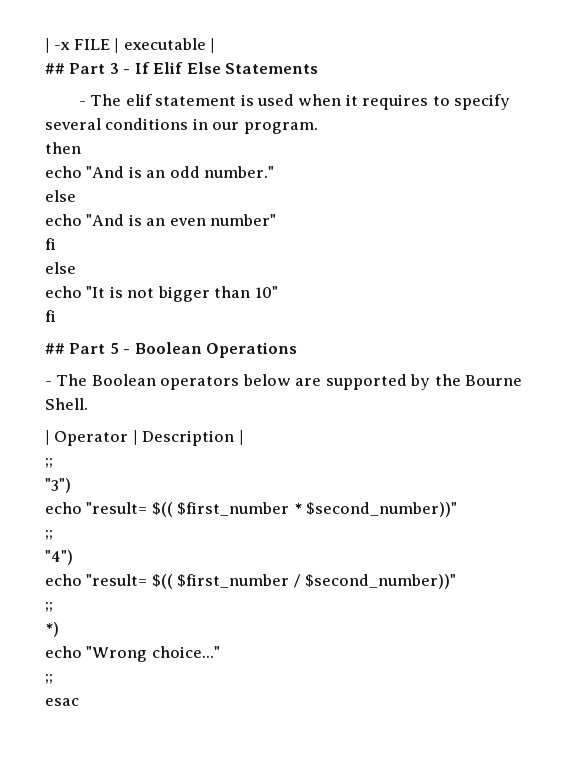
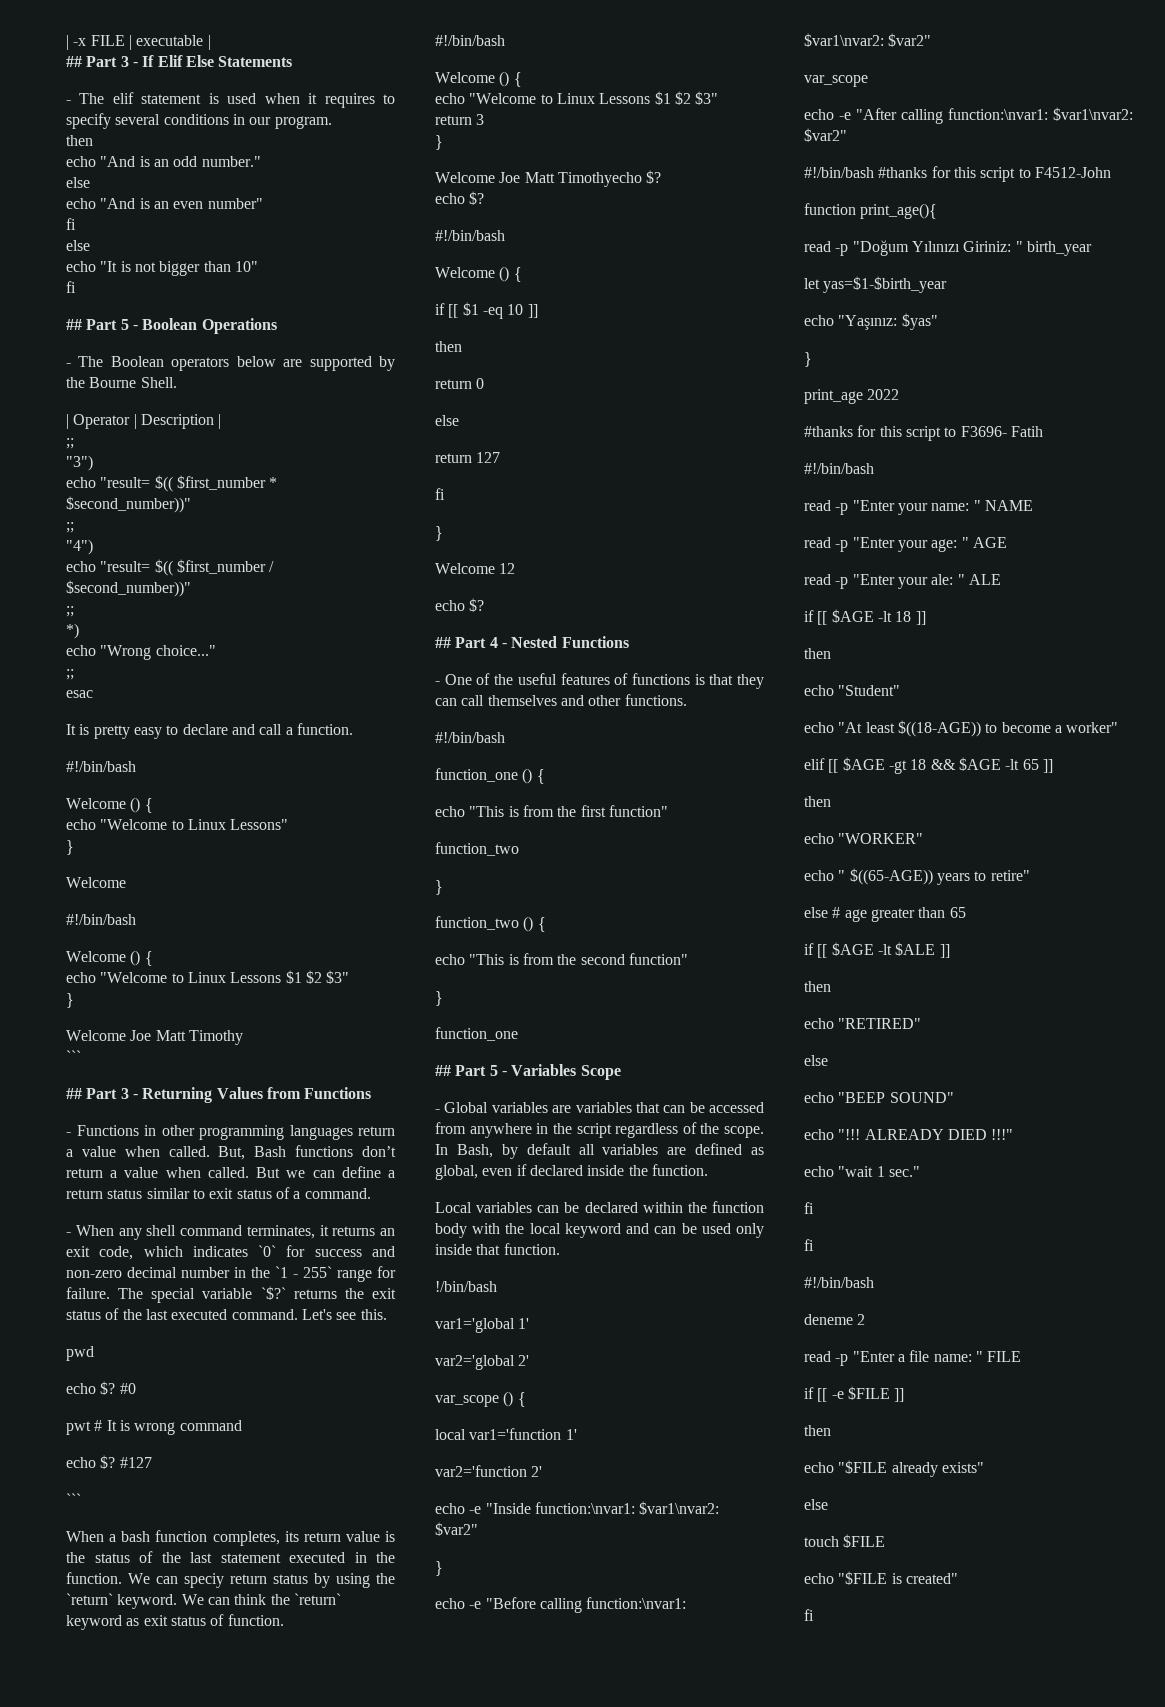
(79, 702) none -> [66,723,353,739] [66,761,136,772] [66,797,153,813] [66,819,289,830] [66,840,74,855] [66,877,126,888] [66,914,136,925] [66,950,153,966] [66,970,350,984] [66,993,74,1008] [66,1030,243,1045] [66,1050,81,1062] [66,1087,372,1103] [66,1125,395,1140] [66,1145,396,1160] [66,1166,396,1178] [66,1187,371,1199] [66,1225,395,1240] [66,1245,395,1260] [66,1266,396,1282] [66,1286,396,1303] [66,1308,387,1320] [66,1346,94,1361] [66,1381,136,1395] [66,1420,242,1435] [66,1455,152,1469] [66,1493,81,1505] [66,1530,395,1546] [66,1551,395,1563] [66,1572,395,1588] [66,1593,341,1609] [66,1614,284,1630] [435,35,505,46] [435,71,522,87] [435,91,719,105] [435,114,485,125] [435,135,443,150] [435,170,662,187] [435,191,485,205] [435,230,505,241] [435,266,522,282] [435,302,538,319] [435,341,462,352] [435,378,485,389] [435,415,459,426] [435,452,501,463] [435,488,445,500] [435,526,443,541] [435,563,516,574] [435,598,485,612] [435,636,629,648] [435,673,764,689] [435,694,687,706] [435,732,505,743] [435,768,545,784] [435,805,668,817] [435,842,519,856] [435,880,443,895] [435,916,546,932] [435,953,688,965] [435,991,443,1006] [435,1027,518,1041] [435,1064,621,1080] [435,1102,764,1113] [435,1122,764,1138] [435,1143,764,1159] [435,1164,708,1180] [435,1201,764,1213] [435,1223,764,1238] [435,1243,560,1255] [435,1281,497,1292] [435,1318,530,1333] [435,1355,530,1370] [435,1391,526,1407] [435,1428,577,1440] [435,1465,543,1477] [435,1501,720,1515] [435,1522,478,1536] [435,1561,443,1576] [435,1597,687,1613] [804,33,932,47] [804,75,868,87] [804,107,1133,124] [804,128,847,142] [804,166,1111,182] [804,203,938,219] [804,240,1092,256] [804,276,948,293] [804,313,938,330] [804,352,812,367] [804,389,900,404] [804,425,1043,441] [804,463,874,474] [804,500,1033,515] [804,537,1007,552] [804,574,1001,589] [804,609,926,625] [804,648,831,659] [804,685,901,696] [804,720,1119,737] [804,757,1053,774] [804,796,831,807] [804,833,924,844] [804,868,1030,885] [804,907,966,922] [804,942,950,958] [804,981,831,992] [804,1018,922,1029] [804,1055,828,1066] [804,1092,954,1103] [804,1129,1014,1140] [804,1166,920,1177] [804,1202,814,1214] [804,1239,814,1251] [804,1277,874,1288] [804,1314,866,1325] [804,1350,1022,1366] [804,1386,905,1402] [804,1425,831,1436] [804,1460,984,1477] [804,1499,828,1510] [804,1534,886,1548] [804,1571,958,1585] [804,1609,814,1621] // It is pretty easy to declare and call a function. // #!/bin/bash // Welcome () { // echo "Welcome to Linux Lessons" // } // Welcome // #!/bin/bash // Welcome () { // echo "Welcome to Linux Lessons $1 $2 $3" // } // Welcome Joe Matt Timothy // ``` // ## Part 3 - Returning Values from Functions // - Functions in other programming languages return a value when called. But, Bash functions don’t return a value when called. But we can define a return status similar to exit status of a command. // - When any shell command terminates, it returns an exit code, which indicates `0` for success and non-zero decimal number in the `1 - 255` range for failure. The special variable `$?` returns the exit status of the last executed command. Let's see this. // pwd // echo $? #0 // pwt # It is wrong command // echo $? #127 // ``` // When a bash function completes, its return value is the status of the last statement executed in the function. We can speciy return status by using the `return` keyword. We can think the `return` keyword as exit status of function. // #!/bin/bash // Welcome () { // echo "Welcome to Linux Lessons $1 $2 $3" // return 3 // } // Welcome Joe Matt Timothyecho $? // echo $? // #!/bin/bash // Welcome () { // if [[ $1 -eq 10 ]] // then // return 0 // else // return 127 // fi // } // Welcome 12 // echo $? // ## Part 4 - Nested Functions // - One of the useful features of functions is that they can call themselves and other functions. // #!/bin/bash // function_one () { // echo "This is from the first function" // function_two // } // function_two () { // echo "This is from the second function" // } // function_one // ## Part 5 - Variables Scope // - Global variables are variables that can be accessed from anywhere in the script regardless of the scope. In Bash, by default all variables are defined as global, even if declared inside the function. // Local variables can be declared within the function body with the local keyword and can be used only inside that function. // !/bin/bash // var1='global 1' // var2='global 2' // var_scope () { // local var1='function 1' // var2='function 2' // echo -e "Inside function:\nvar1: $var1\nvar2: $var2" // } // echo -e "Before calling function:\nvar1: $var1\nvar2: $var2" // var_scope // echo -e "After calling function:\nvar1: $var1\nvar2: $var2" // #!/bin/bash #thanks for this script to F4512-John // function print_age(){ // read -p "Doğum Yılınızı Giriniz: " birth_year // let yas=$1-$birth_year // echo "Yaşınız: $yas" // } // print_age 2022 // #thanks for this script to F3696- Fatih // #!/bin/bash // read -p "Enter your name: " NAME // read -p "Enter your age: " AGE // read -p "Enter your ale: " ALE // if [[ $AGE -lt 18 ]] // then // echo "Student" // echo "At least $((18-AGE)) to become a worker" // elif [[ $AGE -gt 18 && $AGE -lt 65 ]] // then // echo "WORKER" // echo " $((65-AGE)) years to retire" // else # age greater than 65 // if [[ $AGE -lt $ALE ]] // then // echo "RETIRED" // else // echo "BEEP SOUND" // echo "!!! ALREADY DIED !!!" // echo "wait 1 sec." // fi // fi // #!/bin/bash // deneme 2 // read -p "Enter a file name: " FILE // if [[ -e $FILE ]] // then // echo "$FILE already exists" // else // touch $FILE // echo "$FILE is created" // fi

